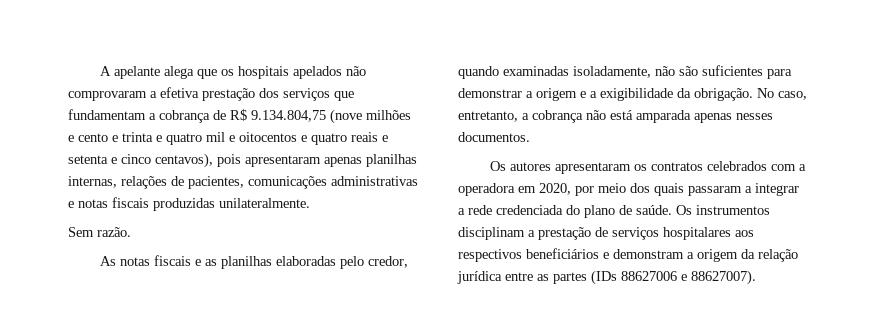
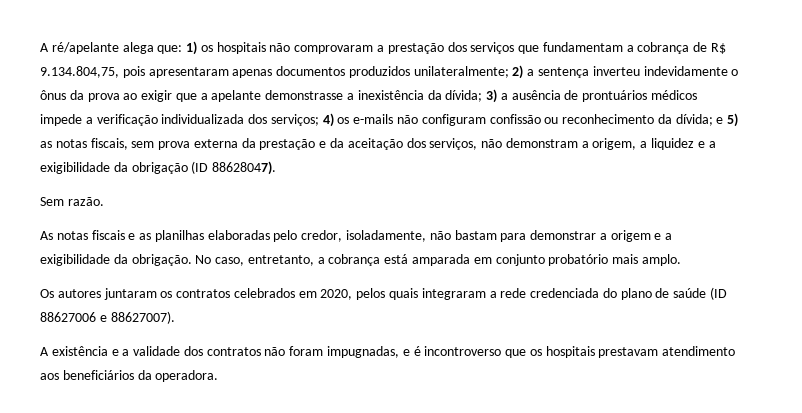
[100,66,343,79] A apelante alega que os hospitais apelados -> [40,41,266,55] A ré/apelante alega que: 1) os hospitais
[160,87,199,98] efetiva -> (385, 48) none
[251,109,411,124] [68,132,388,145] [68,153,417,168] [68,176,418,189] [68,197,310,211] 9.134.804,75 (nove milhões e cento e trinta e quatro mil e oitocentos e quatro reais e setenta e cinco centavos), pois apresentaram apenas planilhas internas, relações de pacientes, comunicações administrativas e notas fiscais produzidas unilateralmente. -> [40,65,739,79] [40,89,698,103] [40,113,739,127] [40,138,716,150] [40,161,277,175] 9.134.804,75, pois apresentaram apenas documentos produzidos unilateralmente; 2) a sentença inverteu indevidamente o ônus da prova ao exigir que a apelante demonstrasse a inexistência da dívida; 3) a ausência de prontuários médicos impede a verificação individualizada dos serviços; 4) os e-mails não configuram confissão ou reconhecimento da dívida; e 5) as notas fiscais, sem prova externa da prestação e da aceitação dos serviços, não demonstram a origem, a liquidez e a exigibilidade da obrigação (ID 88628047).
[458,65,763,79] quando examinadas isoladamente, não são suficientes -> [346,230,497,242] isoladamente, não bastam
[586,110,606,120] não -> (381, 260) none
[694,113,773,123] [458,132,530,142] apenas nesses documentos. -> [473,254,681,266] em conjunto probatório mais amplo.
[555,162,632,174] apresentaram -> [103,288,157,300] juntaram
[771,164,807,171] [458,183,799,196] com a operadora em 2020, por meio dos quais passaram a integrar -> [298,288,486,300] em 2020, pelos quais integraram
[636,205,770,215] [458,227,754,240] [458,248,798,262] [457,270,756,285] saúde. Os instrumentos disciplinam a prestação de serviços hospitalares aos respectivos beneficiários e demonstram a origem da relação jurídica entre as partes (IDs 88627006 e 88627007). -> [673,287,728,300] [40,311,175,324] [40,346,736,358] [40,370,219,382] saúde (ID 88627006 e 88627007). // A existência e a validade dos contratos não foram impugnadas, e é incontroverso que os hospitais prestavam atendimento aos beneficiários da operadora.

